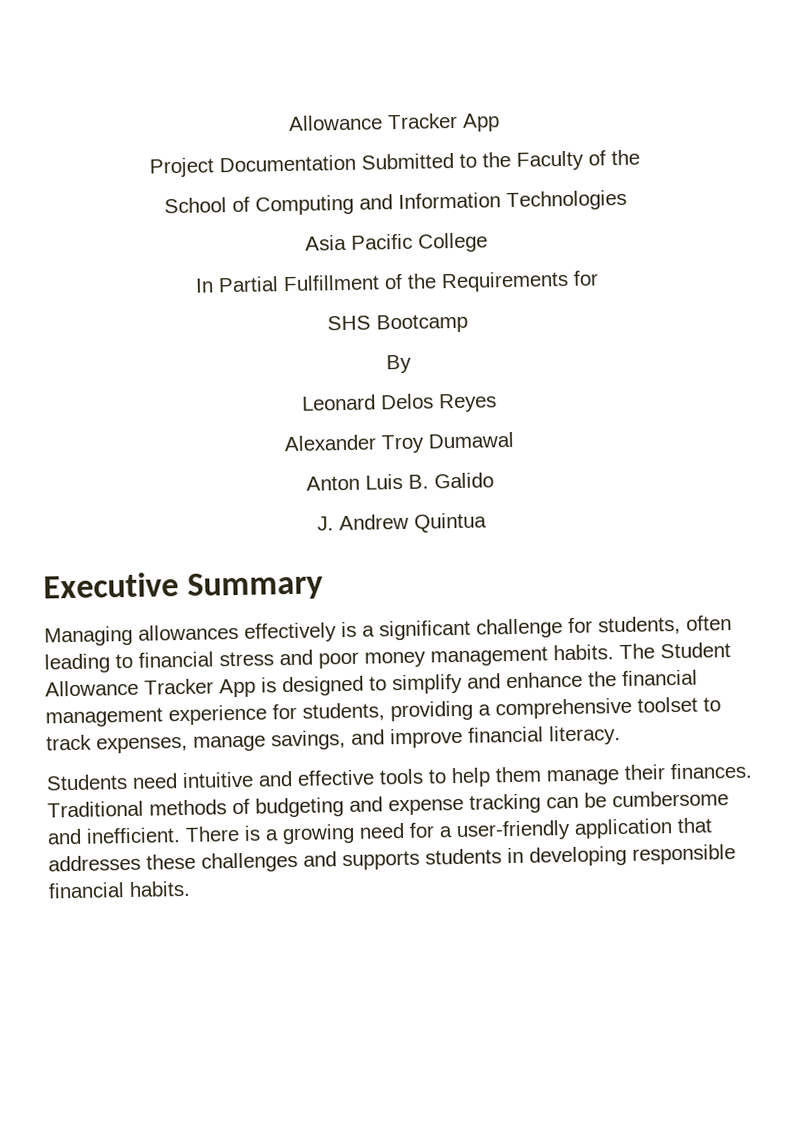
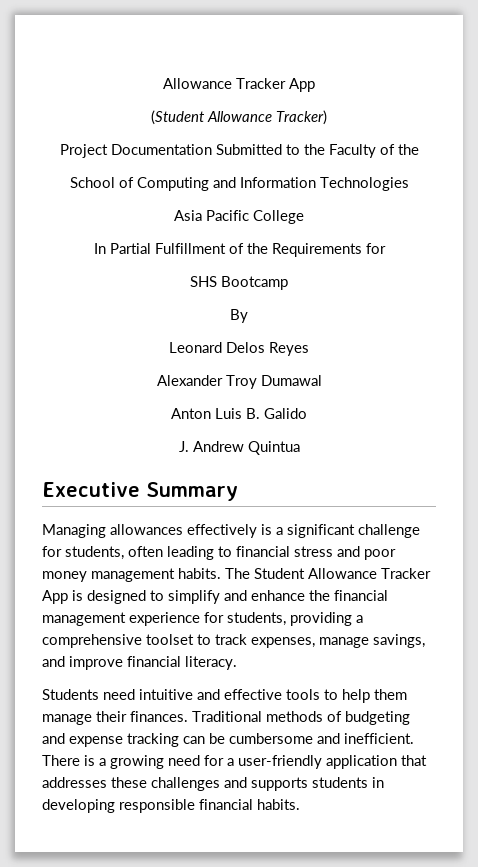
[287,112,500,132] Allowance Tracker App -> [163,78,315,92] [151,110,327,125] Allowance Tracker App // (Student Allowance Tracker)

